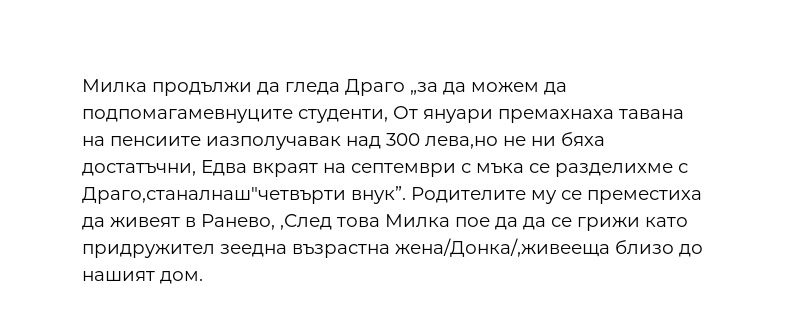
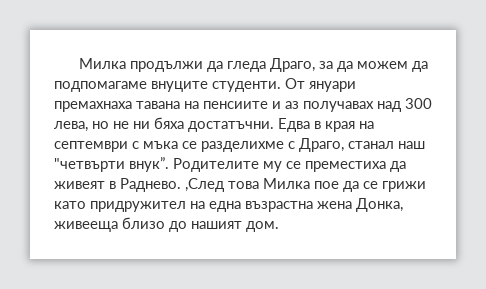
[345,79,438,96] Драго „за -> [269,58,333,72] Драго, за
[82,109,388,123] подпомагамевнуците студенти, -> [54,81,281,92] подпомагаме внуците студенти.
[206,132,605,150] [82,160,318,177] иазполучавак над 300 лева,но не ни бяха достатъчни, Едва вкраят -> [272,98,432,112] [54,117,355,132] и аз получавах над 300 лева, но не ни бяха достатъчни. Едва в края
[82,187,346,204] Драго,станалнаш"четвърти -> [299,138,425,152] [54,158,125,172] Драго, станал наш "четвърти
[201,214,275,230] Ранево, -> [120,178,181,192] Раднево.
[523,217,546,230] да -> (359, 186) none
[220,238,610,258] зеедна възрастна жена/Донка/,живееща -> [190,198,403,212] [54,221,118,232] на една възрастна жена Донка, живееща

